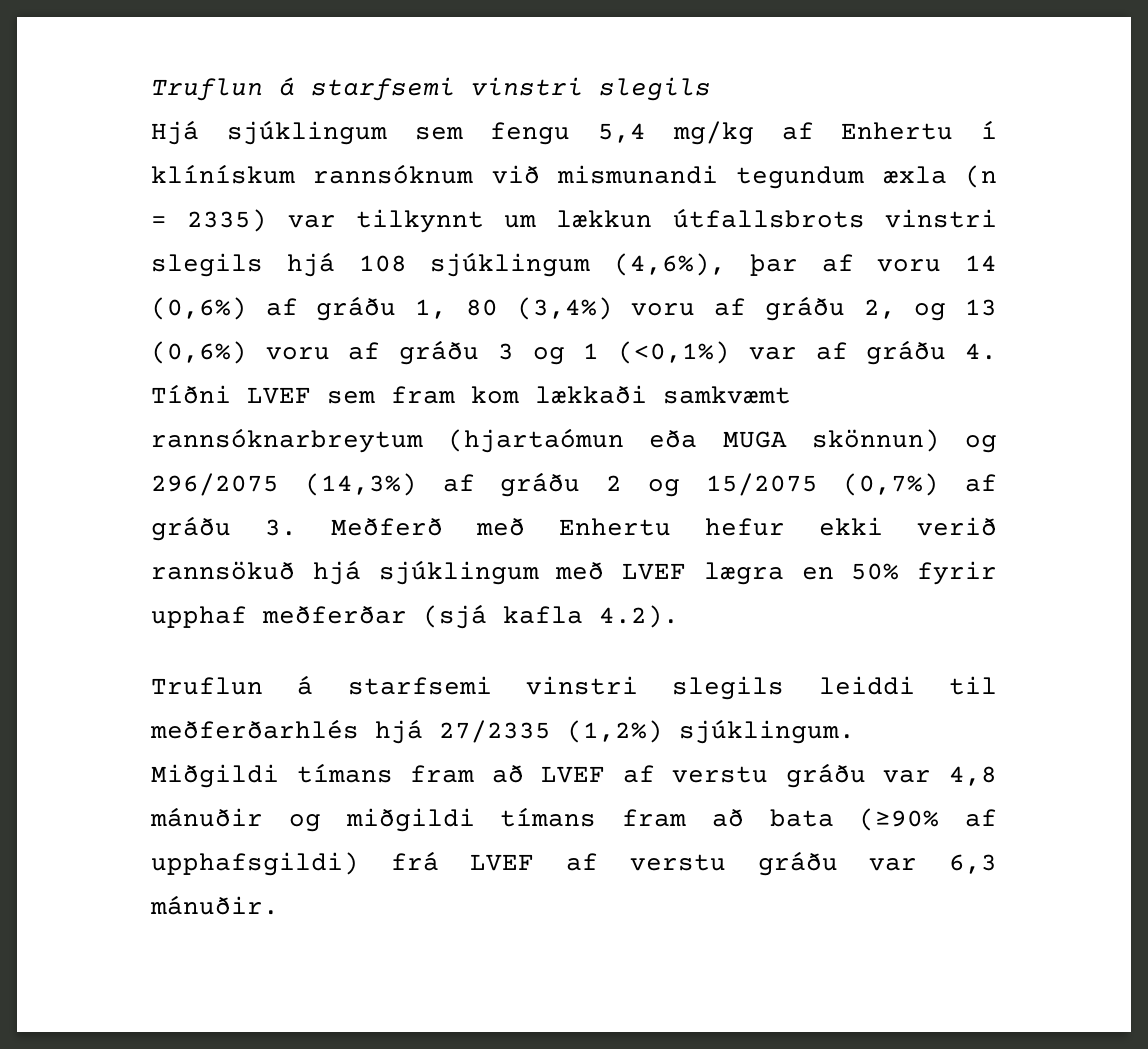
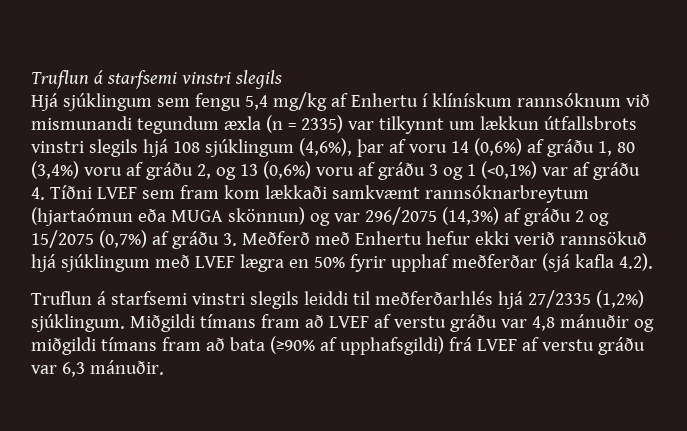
(998, 444) none -> [333,213,360,222] var

